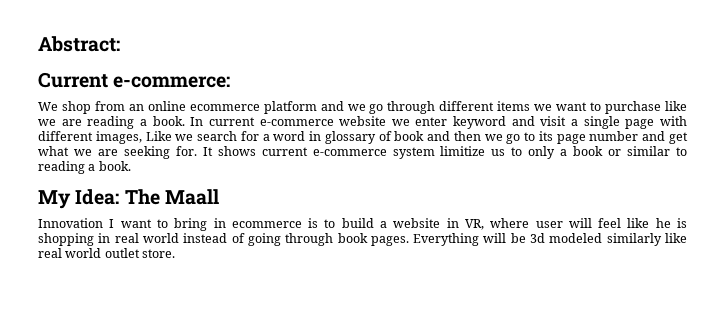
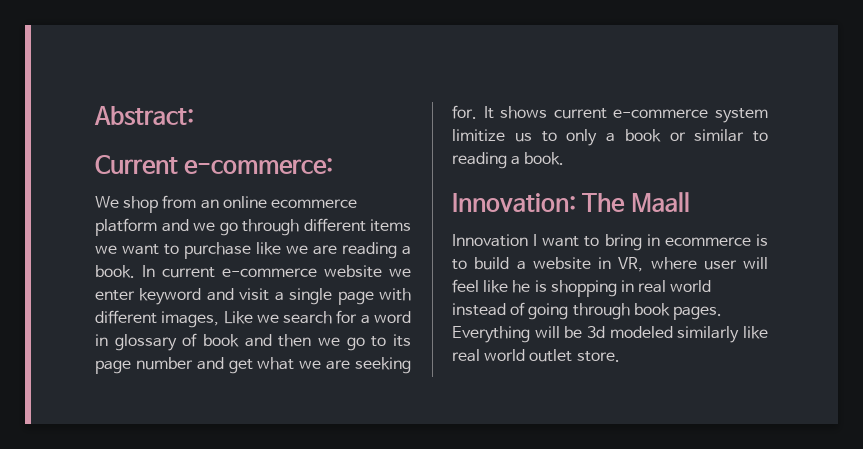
[38,189,120,209] My Idea: -> [452,193,576,212] Innovation:

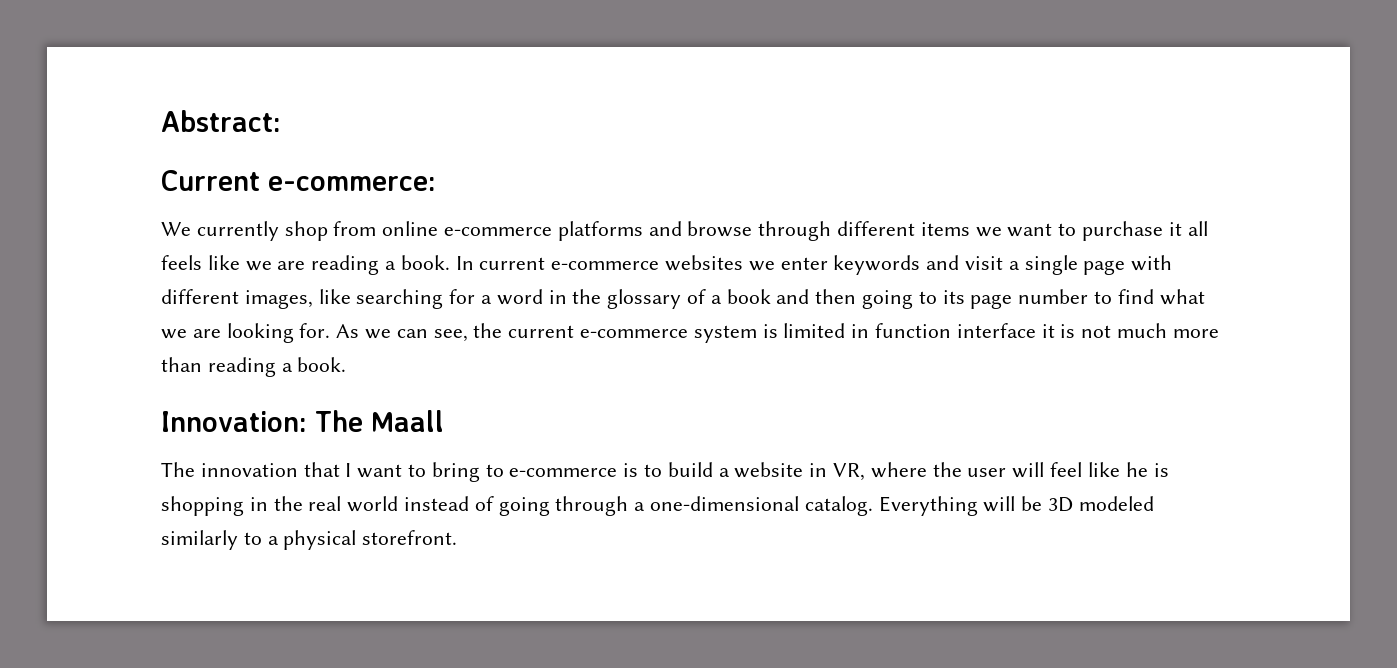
(119, 202) none -> [196,221,279,241] currently
[200,196,357,209] [95,218,238,236] an online ecommerce platform and we go -> [382,221,753,241] online e-commerce platforms and browse
(251, 250) none -> [1168,221,1208,236] [161,255,202,270] it all feels
[324,265,382,278] website -> [665,255,744,271] websites
[139,288,202,305] keyword -> [833,255,921,275] keywords
[223,311,333,324] Like we search -> [318,289,444,309] like searching
(108, 340) none -> [572,289,602,304] the
(198, 340) none -> [710,295,722,304] a
[317,337,365,351] we go -> [862,290,914,309] going
[196,357,253,374] and get -> [1094,289,1154,304] to find
[355,357,411,374] [452,105,768,123] [452,129,768,146] seeking for. It shows current e-commerce system limitize us to only a book or similar to -> [226,323,1219,343] [161,357,202,372] looking for. As we can see, the current e-commerce system is limited in function interface it is not much more than
[452,234,528,247] Innovation -> [161,462,340,477] The innovation that
[646,234,751,246] in ecommerce -> [485,464,618,477] to e-commerce
(697, 263) none -> [932,462,962,477] the
(634, 286) none -> [273,496,303,511] the
[633,303,722,320] book pages. -> [634,496,873,516] a one-dimensional catalog.
[587,326,605,338] 3d -> [1048,497,1074,512] 3D
[743,326,768,339] [452,349,620,362] like real world outlet store. -> [243,530,458,550] to a physical storefront.

